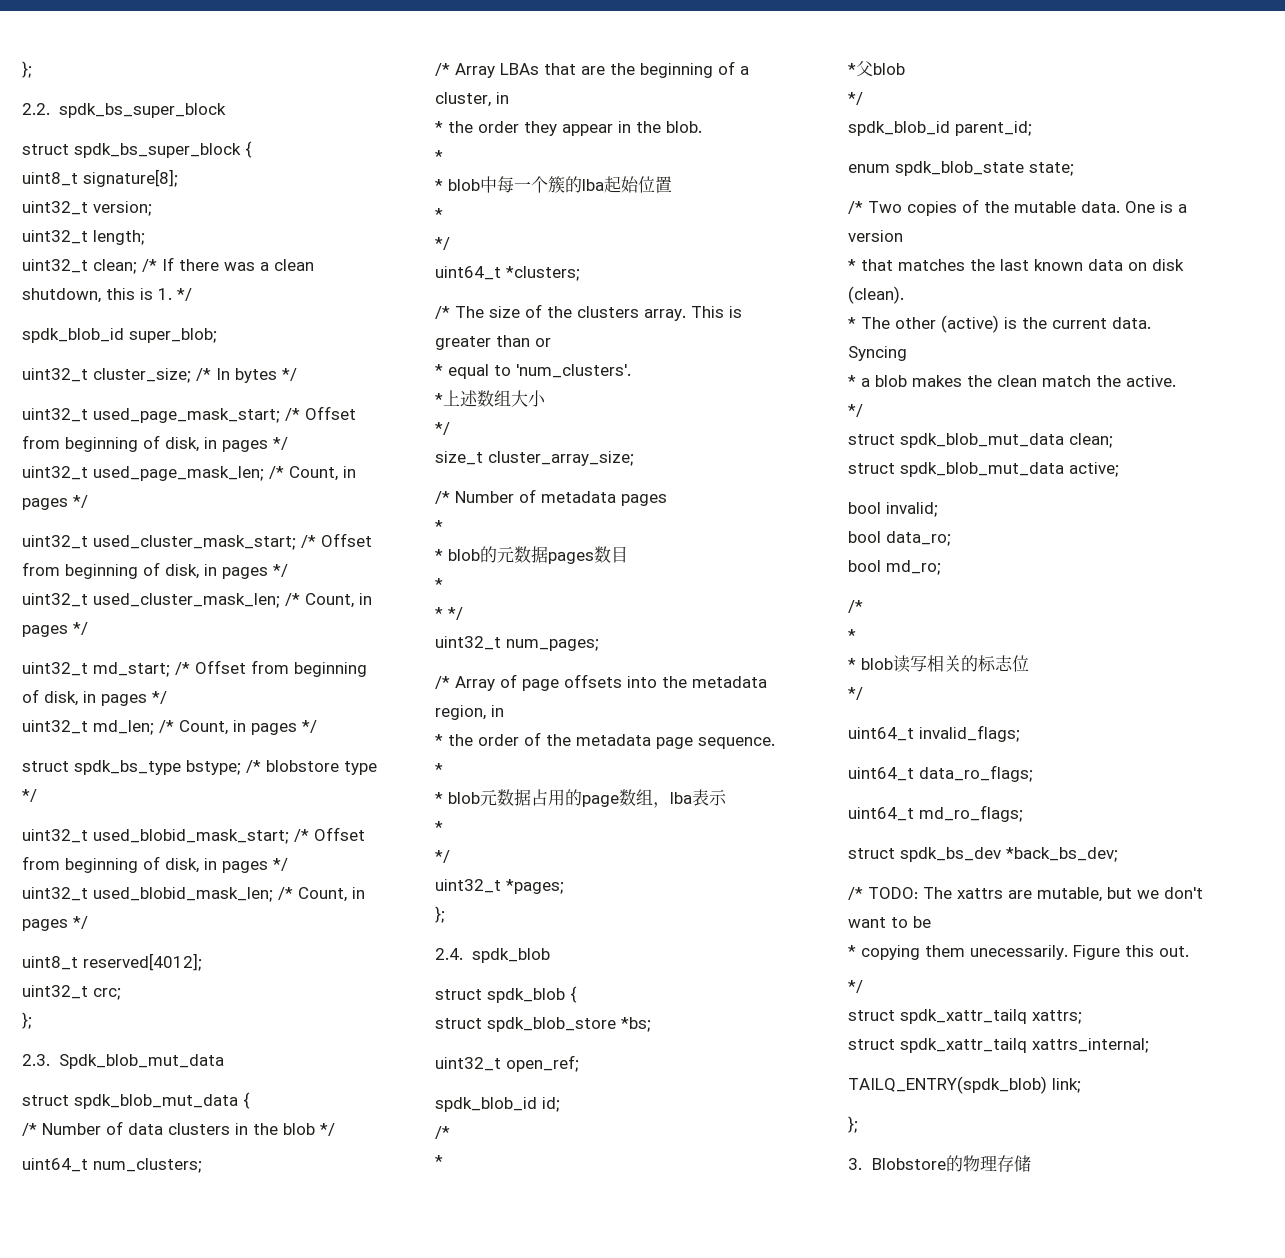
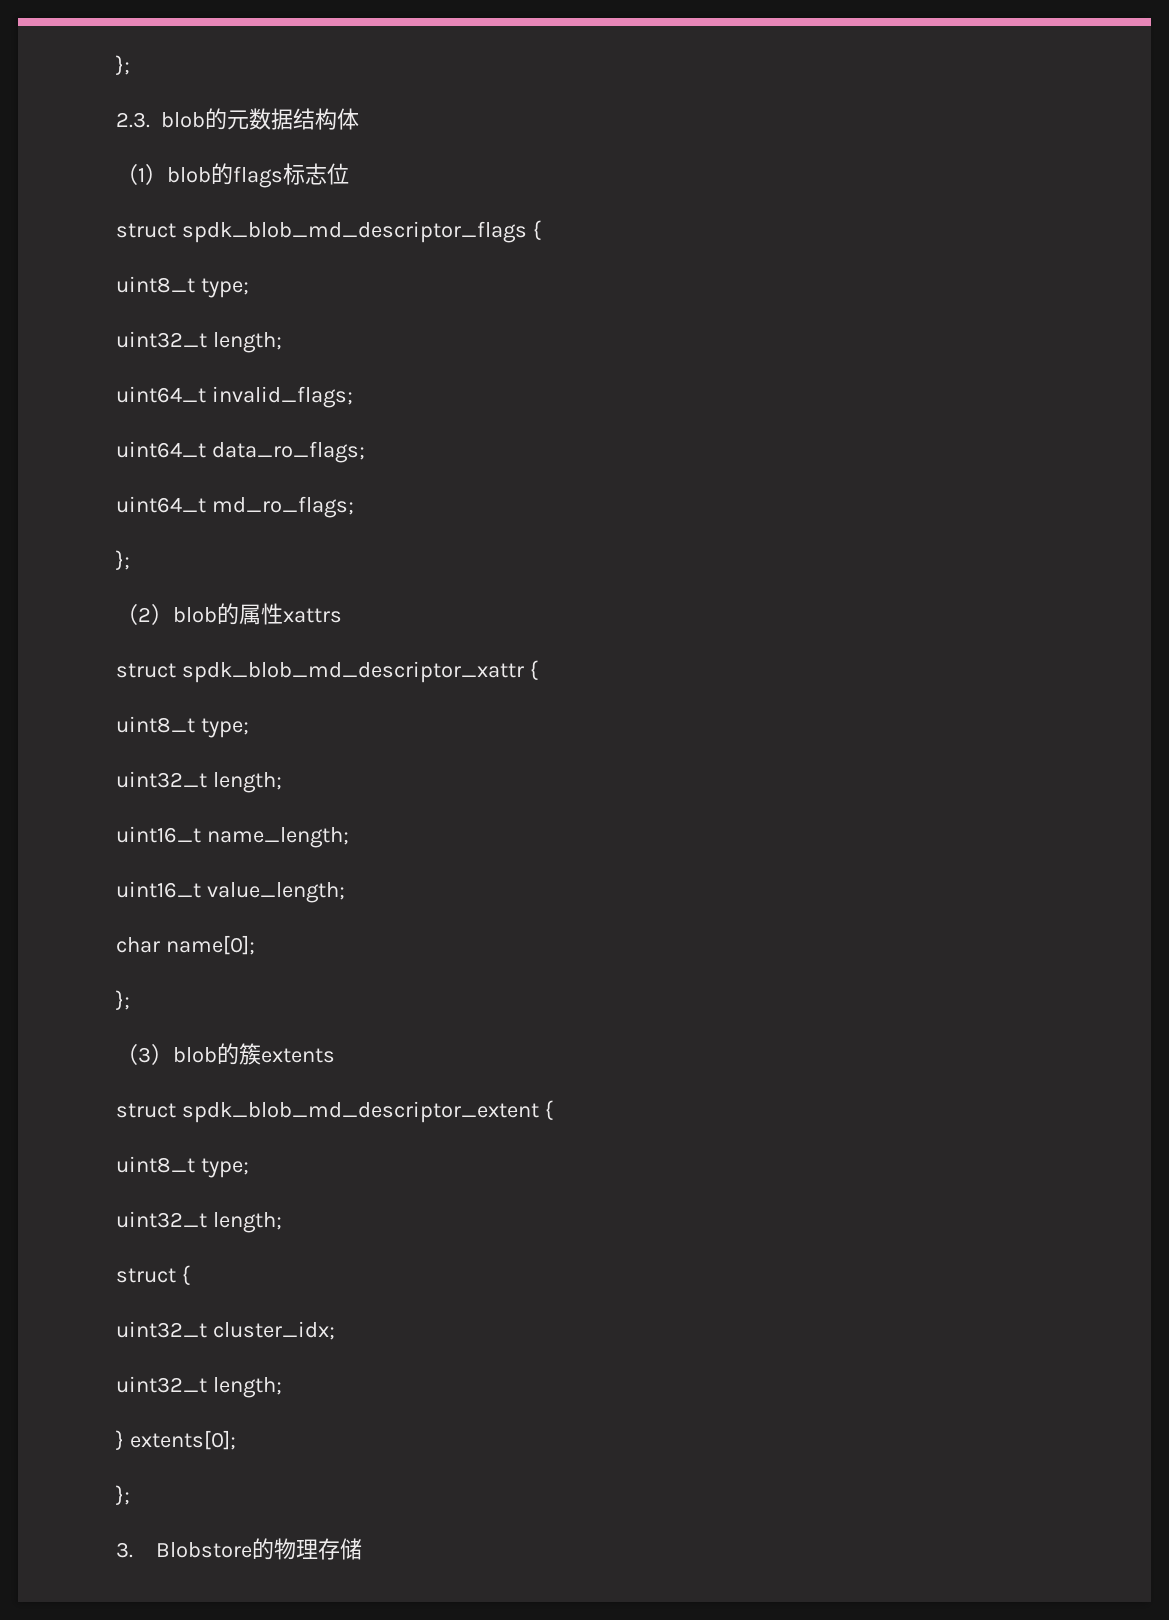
[22,61,32,78] [22,103,226,118] [22,141,252,158] [22,169,178,187] [22,201,152,216] [22,230,145,245] [22,257,314,274] [22,288,192,303] [22,328,217,343] [22,368,297,383] [22,406,356,423] [22,435,288,452] [22,466,356,481] [22,495,88,510] [22,533,372,550] [22,562,288,579] [22,593,372,608] [22,622,88,637] [22,660,367,677] [22,689,167,706] [22,720,317,735] [22,760,377,775] [22,789,37,802] [22,827,365,844] [22,856,288,873] [22,887,365,902] [22,916,88,931] [22,953,202,971] [22,985,121,1000] [22,1012,32,1029] [22,1054,224,1069] [22,1092,250,1109] [22,1121,335,1136] [22,1158,202,1173] [435,61,749,78] [435,92,509,107] [435,121,702,136] [435,150,443,162] [435,176,672,193] [435,208,443,220] [435,237,450,250] [435,266,580,281] [435,304,742,321] [435,335,551,350] [435,364,631,379] [435,390,546,407] [435,422,450,435] [435,451,634,466] [435,489,667,506] [435,520,443,532] [435,546,628,564] [435,578,443,590] [435,607,463,620] [435,636,599,651] [435,674,767,691] [435,705,504,720] [435,732,775,749] [435,763,443,775] [435,789,727,808] [435,821,443,833] [435,850,450,863] [435,879,564,894] [435,906,445,923] [435,948,550,963] [435,986,577,1003] [435,1017,651,1032] [435,1055,579,1072] [435,1097,560,1112] [435,1126,450,1139] [435,1155,443,1167] [848,61,905,77] [848,92,863,105] [848,121,1032,136] [848,161,1074,176] [848,199,1187,216] [848,230,903,242] [848,259,1184,271] [848,286,904,304] [848,315,1151,333] [848,346,907,361] [848,375,1176,387] [848,404,863,417] [848,433,1113,448] [848,462,1119,477] [848,502,938,517] [848,531,951,546] [848,560,941,575] [848,600,863,613] [848,629,856,641] [848,655,1029,673] [848,687,863,700] }; // 2.2. spdk_bs_super_block // struct spdk_bs_super_block { // uint8_t signature[8]; // uint32_t version; // uint32_t length; // uint32_t clean; /* If there was a clean shutdown, this is 1. */ // spdk_blob_id super_blob; // uint32_t cluster_size; /* In bytes */ // uint32_t used_page_mask_start; /* Offset from beginning of disk, in pages */ // uint32_t used_page_mask_len; /* Count, in pages */ // uint32_t used_cluster_mask_start; /* Offset from beginning of disk, in pages */ // uint32_t used_cluster_mask_len; /* Count, in pages */ // uint32_t md_start; /* Offset from beginning of disk, in pages */ // uint32_t md_len; /* Count, in pages */ // struct spdk_bs_type bstype; /* blobstore type */ // uint32_t used_blobid_mask_start; /* Offset from beginning of disk, in pages */ // uint32_t used_blobid_mask_len; /* Count, in pages */ // uint8_t reserved[4012]; // uint32_t crc; // }; // 2.3. Spdk_blob_mut_data // struct spdk_blob_mut_data { // /* Number of data clusters in the blob */ // uint64_t num_clusters; // /* Array LBAs that are the beginning of a cluster, in // * the order they appear in the blob. // * // * blob中每一个簇的lba起始位置 // * // */ // uint64_t *clusters; // /* The size of the clusters array. This is greater than or // * equal to 'num_clusters'. // *上述数组大小 // */ // size_t cluster_array_size; // /* Number of metadata pages // * // * blob的元数据pages数目 // * // * */ // uint32_t num_pages; // /* Array of page offsets into the metadata region, in // * the order of the metadata page sequence. // * // * blob元数据占用的page数组，lba表示 // * // */ // uint32_t *pages; // }; // 2.4. spdk_blob // struct spdk_blob { // struct spdk_blob_store *bs; // uint32_t open_ref; // spdk_blob_id id; // /* // * // *父blob // */ // spdk_blob_id parent_id; // enum spdk_blob_state state; // /* Two copies of the mutable data. One is a version // * that matches the last known data on disk (clean). // * The other (active) is the current data. Syncing // * a blob makes the clean match the active. // */ // struct spdk_blob_mut_data clean; // struct spdk_blob_mut_data active; // bool invalid; // bool data_ro; // bool md_ro; // /* // * // * blob读写相关的标志位 // */ -> [116,55,130,76] [116,108,359,130] [116,163,349,188] [116,220,541,243] [116,276,249,298] [116,331,282,353] }; // 2.3. blob的元数据结构体 // （1）blob的flags标志位 // struct spdk_blob_md_descriptor_flags { // uint8_t type; // uint32_t length;
[848,847,1118,862] [848,887,1203,902] [848,916,931,928] [848,945,1189,960] [848,980,863,993] [848,1009,1082,1024] [848,1038,1149,1053] [848,1076,1081,1094] struct spdk_bs_dev *back_bs_dev; // /* TODO: The xattrs are mutable, but we don't want to be // * copying them unecessarily. Figure this out. // */ // struct spdk_xattr_tailq xattrs; // struct spdk_xattr_tailq xattrs_internal; // TAILQ_ENTRY(spdk_blob) link; -> [116,550,130,571] [116,603,342,625] [116,660,538,683] [116,716,249,738] [116,771,282,793] [116,826,349,848] [116,881,345,903] [116,935,255,955] [116,990,130,1011] [116,1043,335,1065] [116,1100,553,1123] [116,1156,249,1178] [116,1211,282,1233] [116,1265,190,1286] [116,1321,335,1340] [116,1376,282,1398] [116,1430,236,1451] }; // （2）blob的属性xattrs // struct spdk_blob_md_descriptor_xattr { // uint8_t type; // uint32_t length; // uint16_t name_length; // uint16_t value_length; // char name[0]; // }; // （3）blob的簇extents // struct spdk_blob_md_descriptor_extent { // uint8_t type; // uint32_t length; // struct { // uint32_t cluster_idx; // uint32_t length; // } extents[0];

